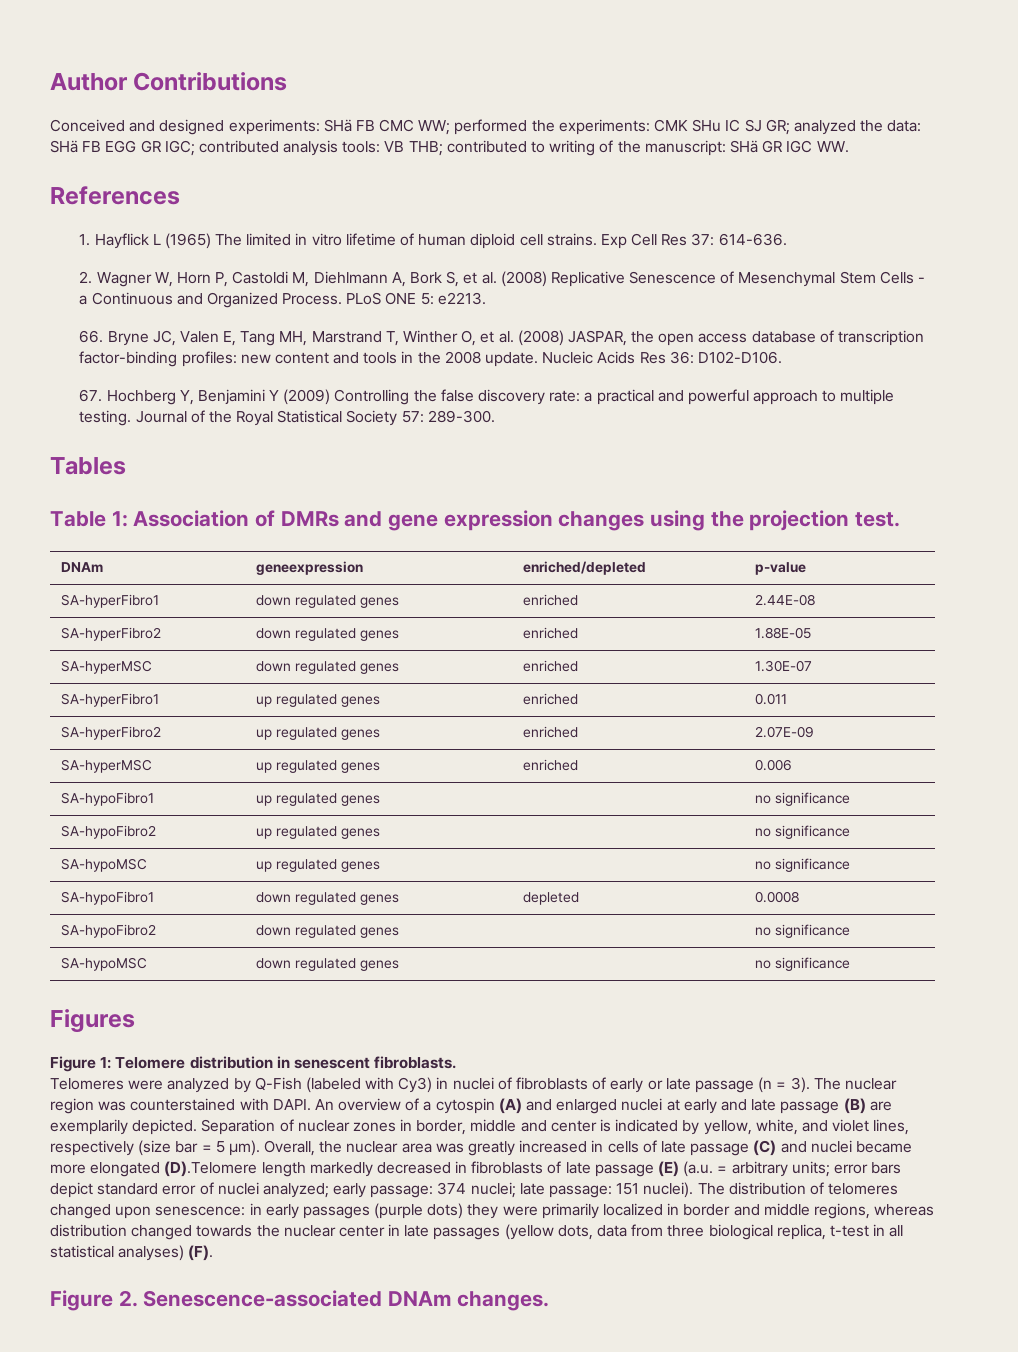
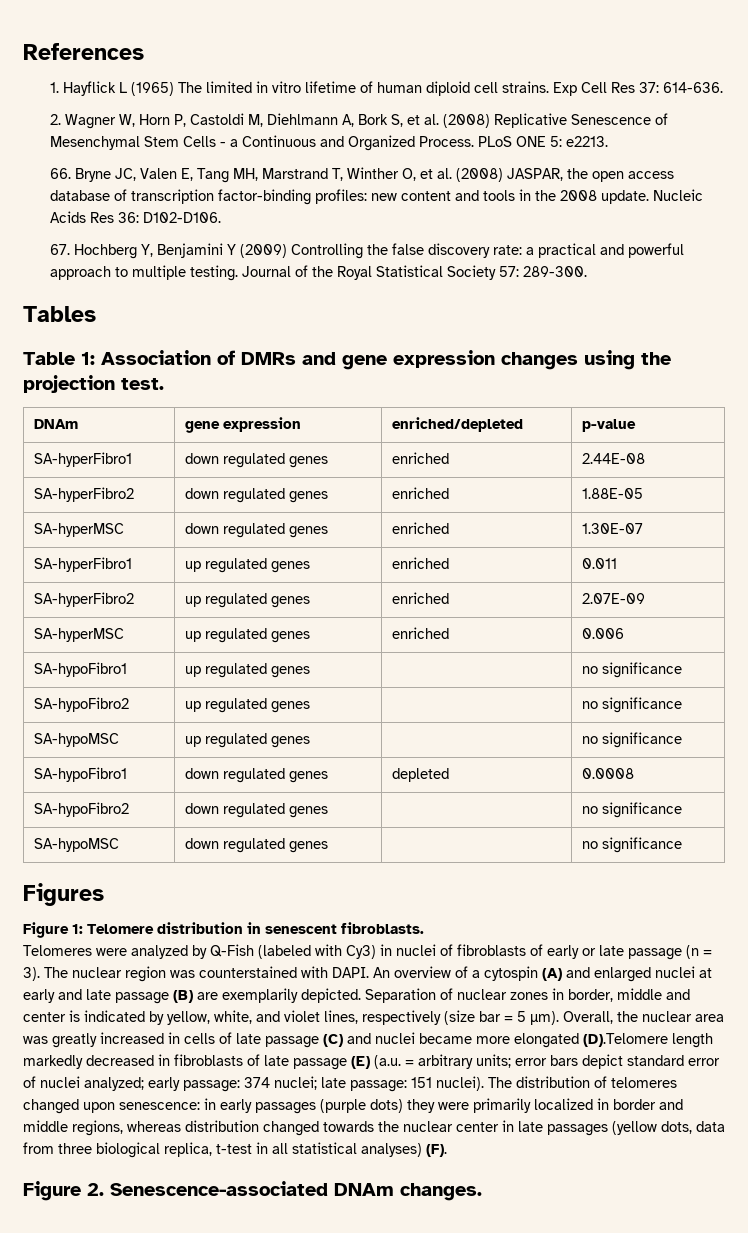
[50,72,288,91] [50,119,922,135] [50,140,849,156] Author Contributions // Conceived and designed experiments: SHä FB CMC WW; performed the experiments: CMK SHu IC SJ GR; analyzed the data: SHä FB EGG GR IGC; contributed analysis tools: VB THB; contributed to writing of the manuscript: SHä GR IGC WW. // -> (23, 51) none
[256,561,364,575] geneexpression -> [184,417,301,433] gene expression

